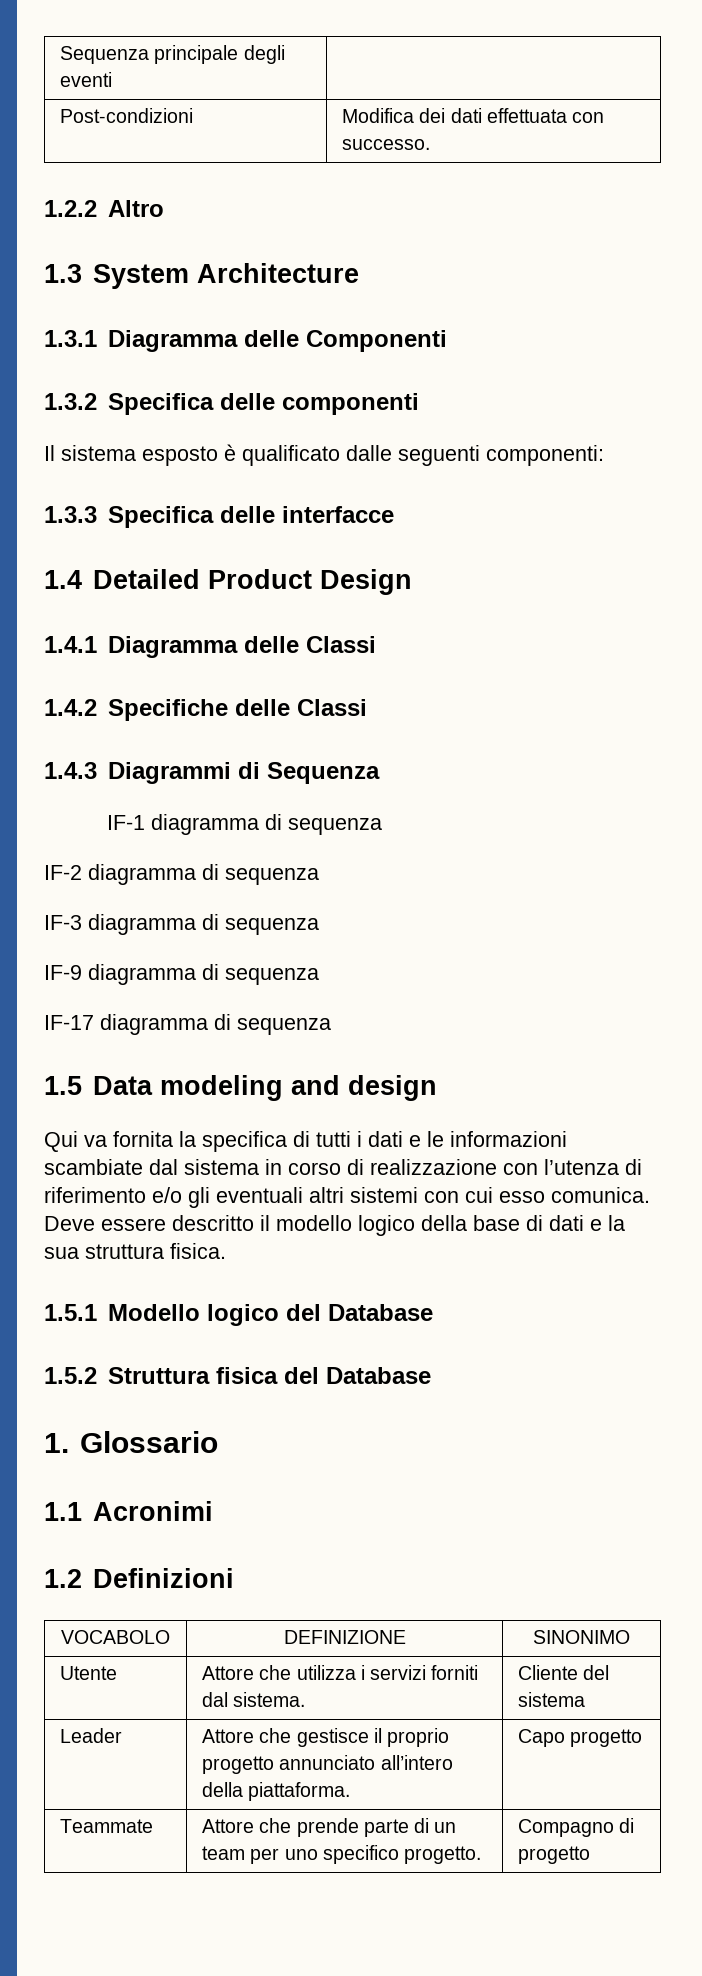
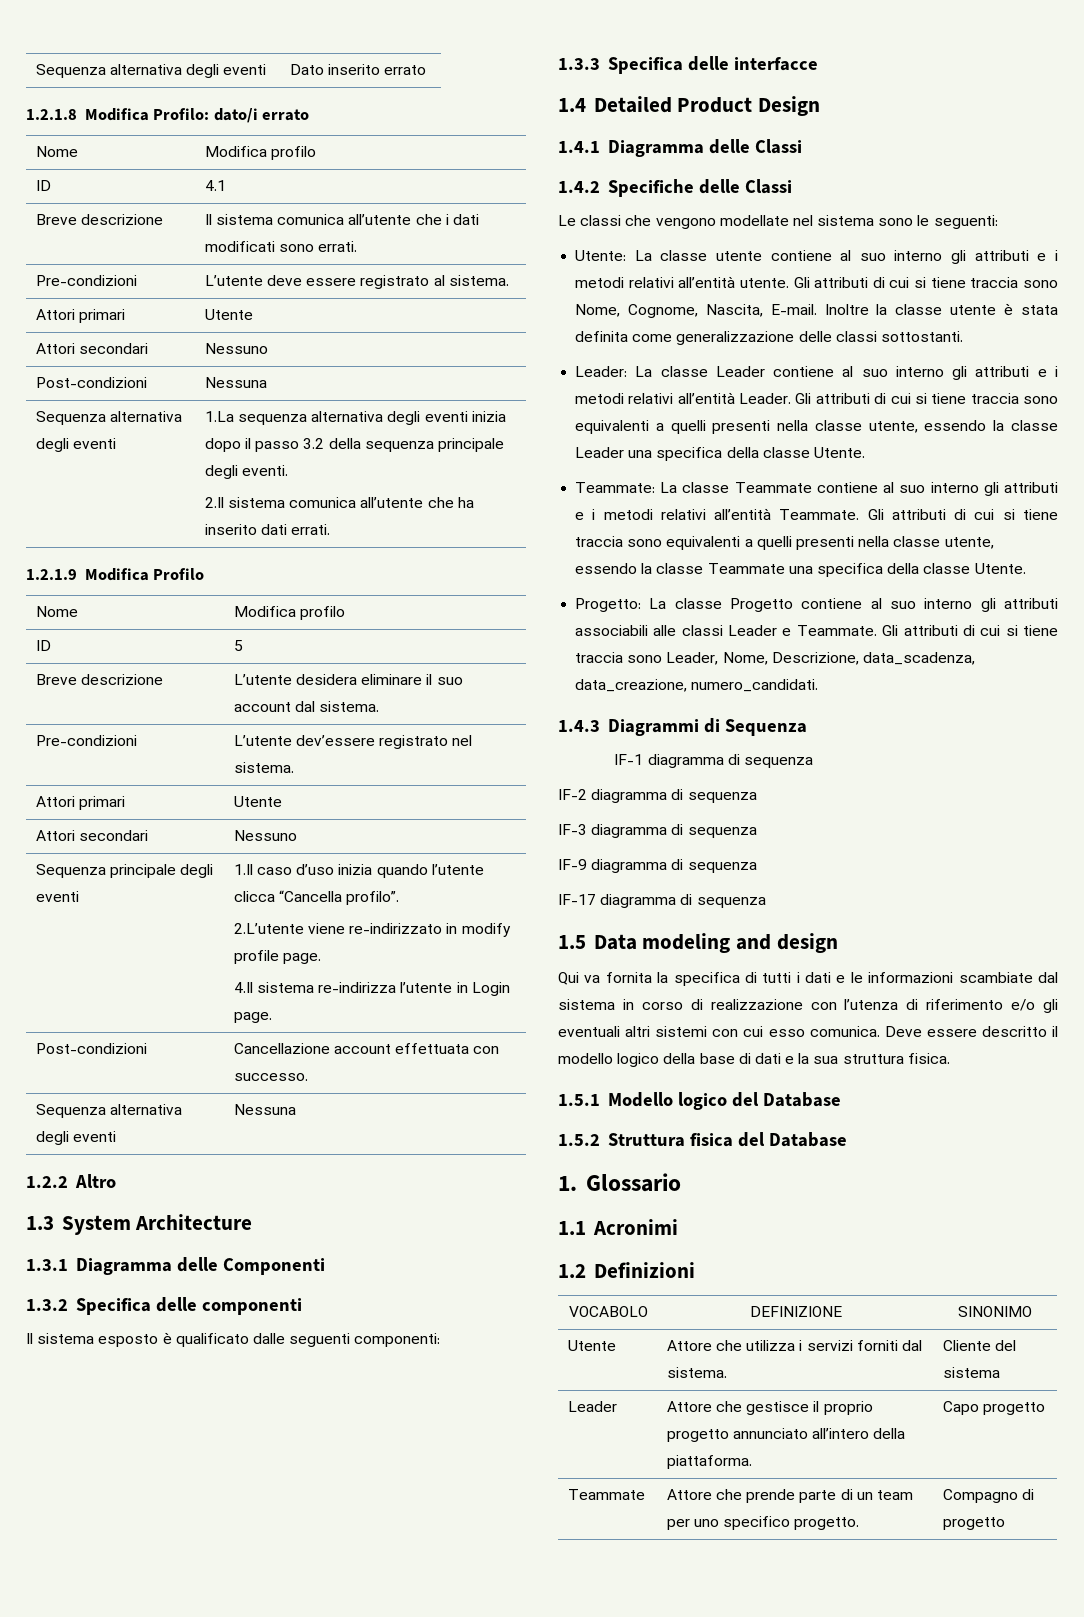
[60,45,285,64] [60,72,113,87] [60,108,194,123] [342,108,605,123] [342,139,431,150] Sequenza principale degli eventi | // Post-condizioni | Modifica dei dati effettuata con successo. -> [35,64,267,78] [289,64,427,75] [26,108,310,123] [35,146,78,157] [204,146,317,160] [35,180,51,191] [204,180,226,191] [35,214,164,225] [204,214,479,225] [204,241,358,252] [35,275,137,286] [204,275,509,289] [35,309,126,323] [204,309,253,320] [35,343,149,354] [204,343,268,354] [35,377,147,388] [204,377,267,388] [35,411,183,425] [35,438,117,452] [204,411,506,425] [204,438,504,452] [204,465,289,479] [204,497,474,508] [204,524,331,535] [26,568,205,581] [35,606,78,617] [233,606,346,620] [35,640,51,651] [233,640,243,651] [35,674,164,685] [233,674,463,685] [233,701,380,712] [35,735,137,746] [233,735,473,749] [233,762,294,773] [35,796,126,810] [233,796,282,807] [35,830,149,841] [233,830,297,841] [35,864,214,878] [35,891,79,902] [233,864,484,878] [233,890,400,905] [233,923,511,937] [233,950,322,964] [233,982,510,996] [233,1012,272,1023] [35,1043,147,1054] [233,1043,500,1054] [233,1073,308,1081] [35,1104,183,1118] [35,1131,117,1145] [233,1104,296,1115] Sequenza alternativa degli eventi | Dato inserito errato // 1.2.1.8 Modifica Profilo: dato/i errato // Nome | Modifica profilo // ID | 4.1 // Breve descrizione | Il sistema comunica all’utente che i dati modificati sono errati. // Pre-condizioni | L’utente deve essere registrato al sistema. // Attori primari | Utente // Attori secondari | Nessuno // Post-condizioni | Nessuna // Sequenza alternativa degli eventi | 1.La sequenza alternativa degli eventi inizia dopo il passo 3.2 della sequenza principale degli eventi. // 2.Il sistema comunica all’utente che ha inserito dati errati. // 1.2.1.9 Modifica Profilo // Nome | Modifica profilo // ID | 5 // Breve descrizione | L’utente desidera eliminare il suo account dal sistema. // Pre-condizioni | L’utente dev’essere registrato nel sistema. // Attori primari | Utente // Attori secondari | Nessuno // Sequenza principale degli eventi | 1.Il caso d’uso inizia quando l’utente clicca “Cancella profilo”. // 2.L’utente viene re-indirizzato in modify profile page. // 4.Il sistema re-indirizza l’utente in Login page. // Post-condizioni | Cancellazione account effettuata con successo. // Sequenza alternativa degli eventi | Nessuna
(367, 707) none -> [558,215,998,229] [575,250,1058,264] [575,276,1058,288] [575,303,1058,318] [575,331,963,345] [575,366,1058,380] [575,392,1058,404] [575,420,1058,434] [575,447,865,461] [575,482,1058,496] [575,508,1058,520] [575,536,994,550] [575,563,1026,577] [575,598,1058,612] [575,625,1058,636] [575,652,975,665] [575,679,819,692] // Le classi che vengono modellate nel sistema sono le seguenti: // Utente: La classe utente contiene al suo interno gli attributi e i metodi relativi all’entità utente. Gli attributi di cui si tiene traccia sono Nome, Cognome, Nascita, E-mail. Inoltre la classe utente è stata definita come generalizzazione delle classi sottostanti. // Leader: La classe Leader contiene al suo interno gli attributi e i metodi relativi all’entità Leader. Gli attributi di cui si tiene traccia sono equivalenti a quelli presenti nella classe utente, essendo la classe Leader una specifica della classe Utente. // Teammate: La classe Teammate contiene al suo interno gli attributi e i metodi relativi all’entità Teammate. Gli attributi di cui si tiene traccia sono equivalenti a quelli presenti nella classe utente, essendo la classe Teammate una specifica della classe Utente. // Progetto: La classe Progetto contiene al suo interno gli attributi associabili alle classi Leader e Teammate. Gli attributi di cui si tiene traccia sono Leader, Nome, Descrizione, data_scadenza, data_creazione, numero_candidati.

